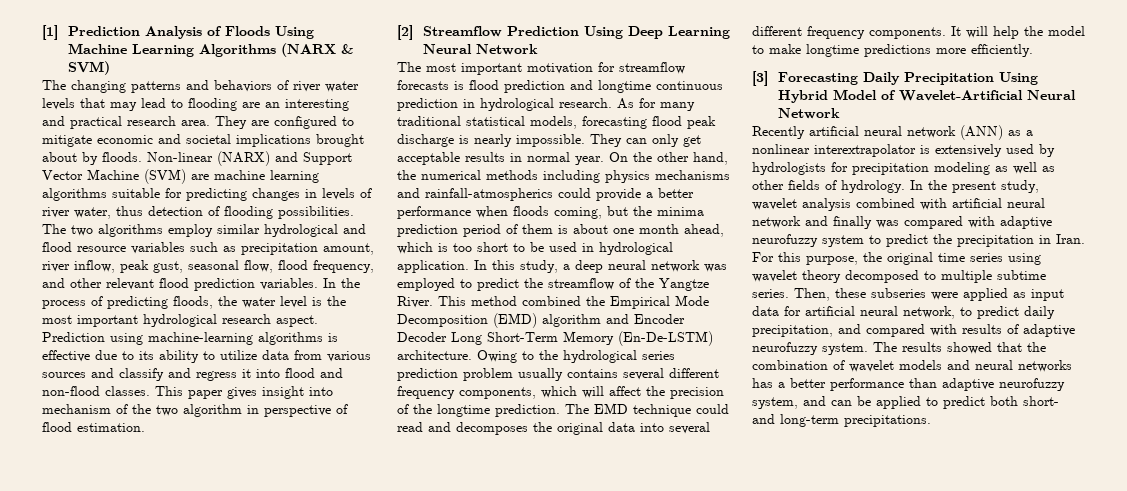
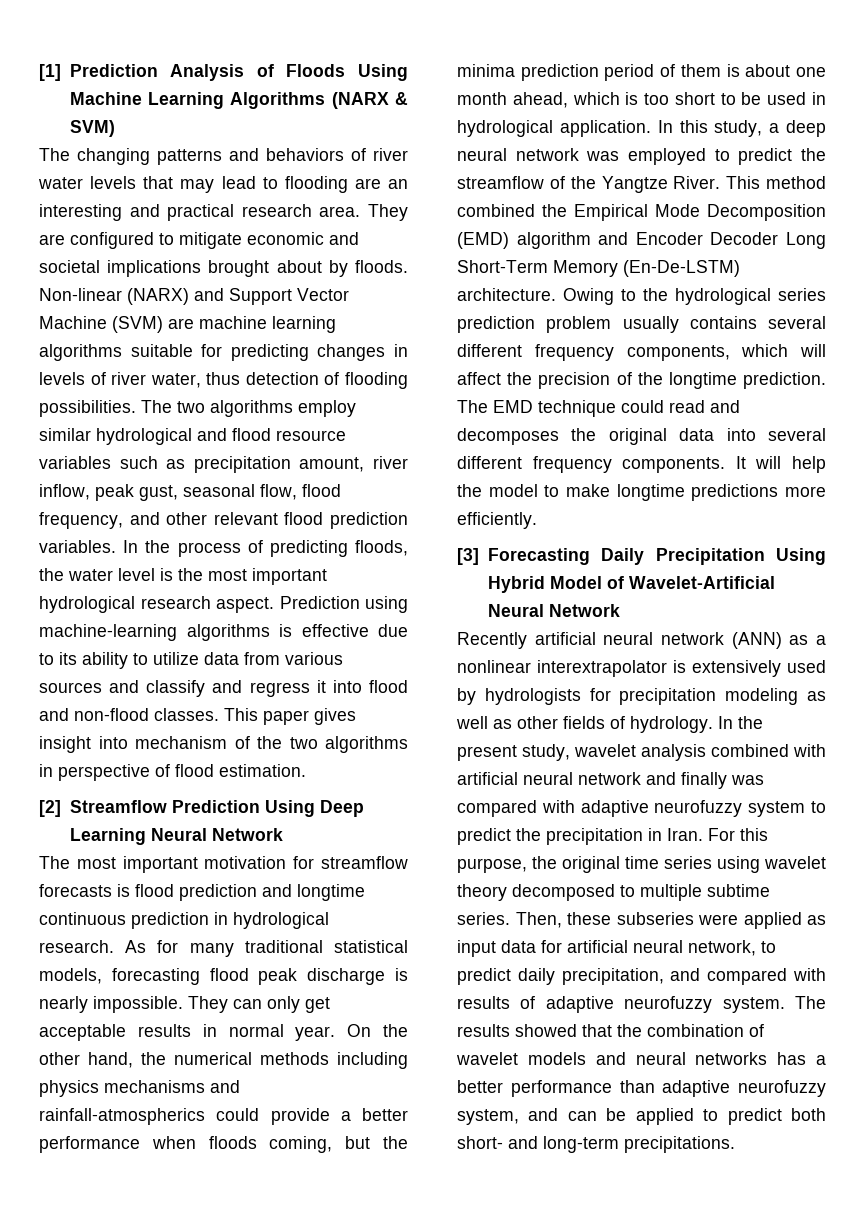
[183,404,242,417] algorithm -> [325,736,408,753] algorithms

